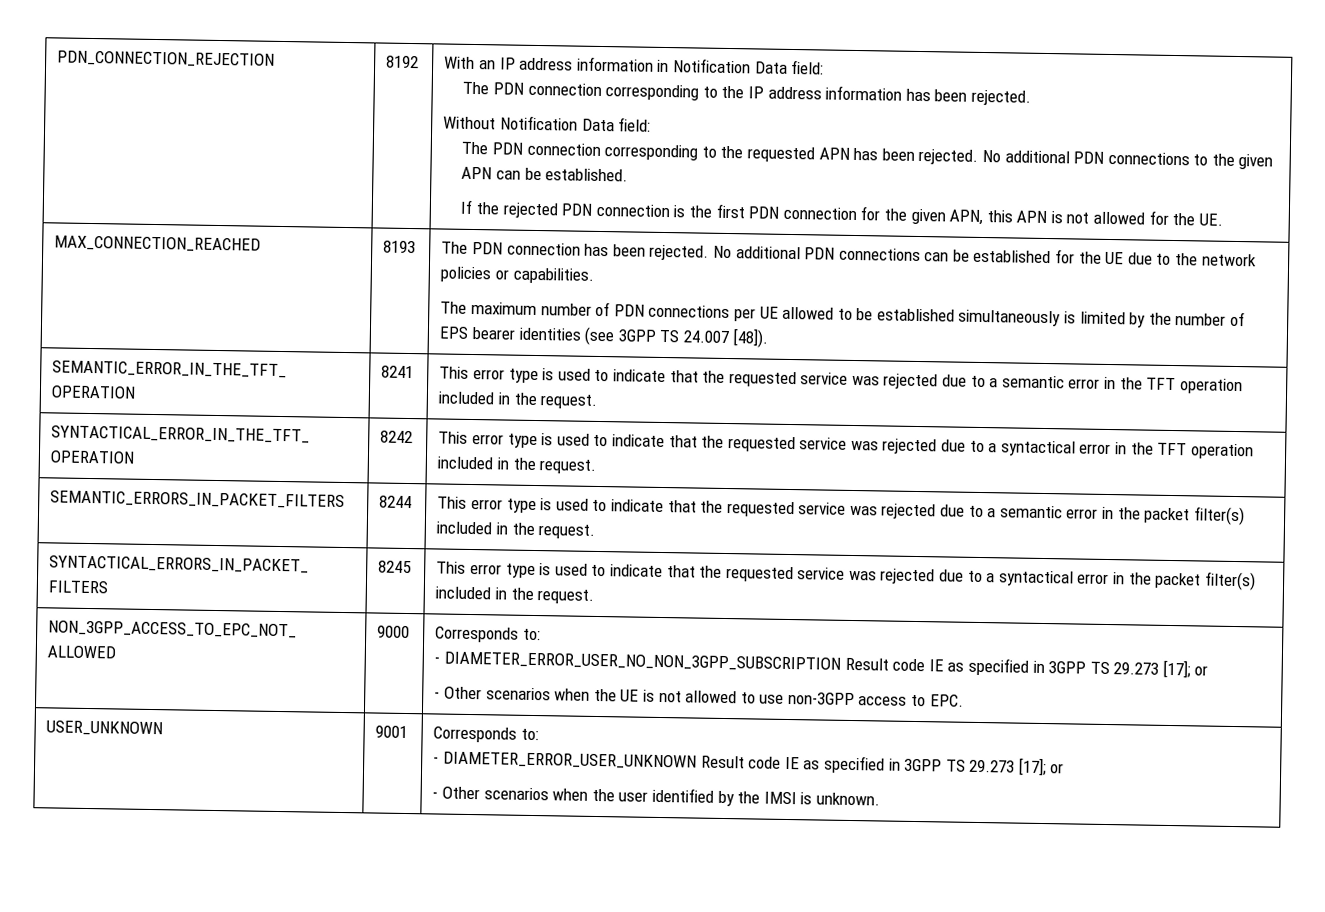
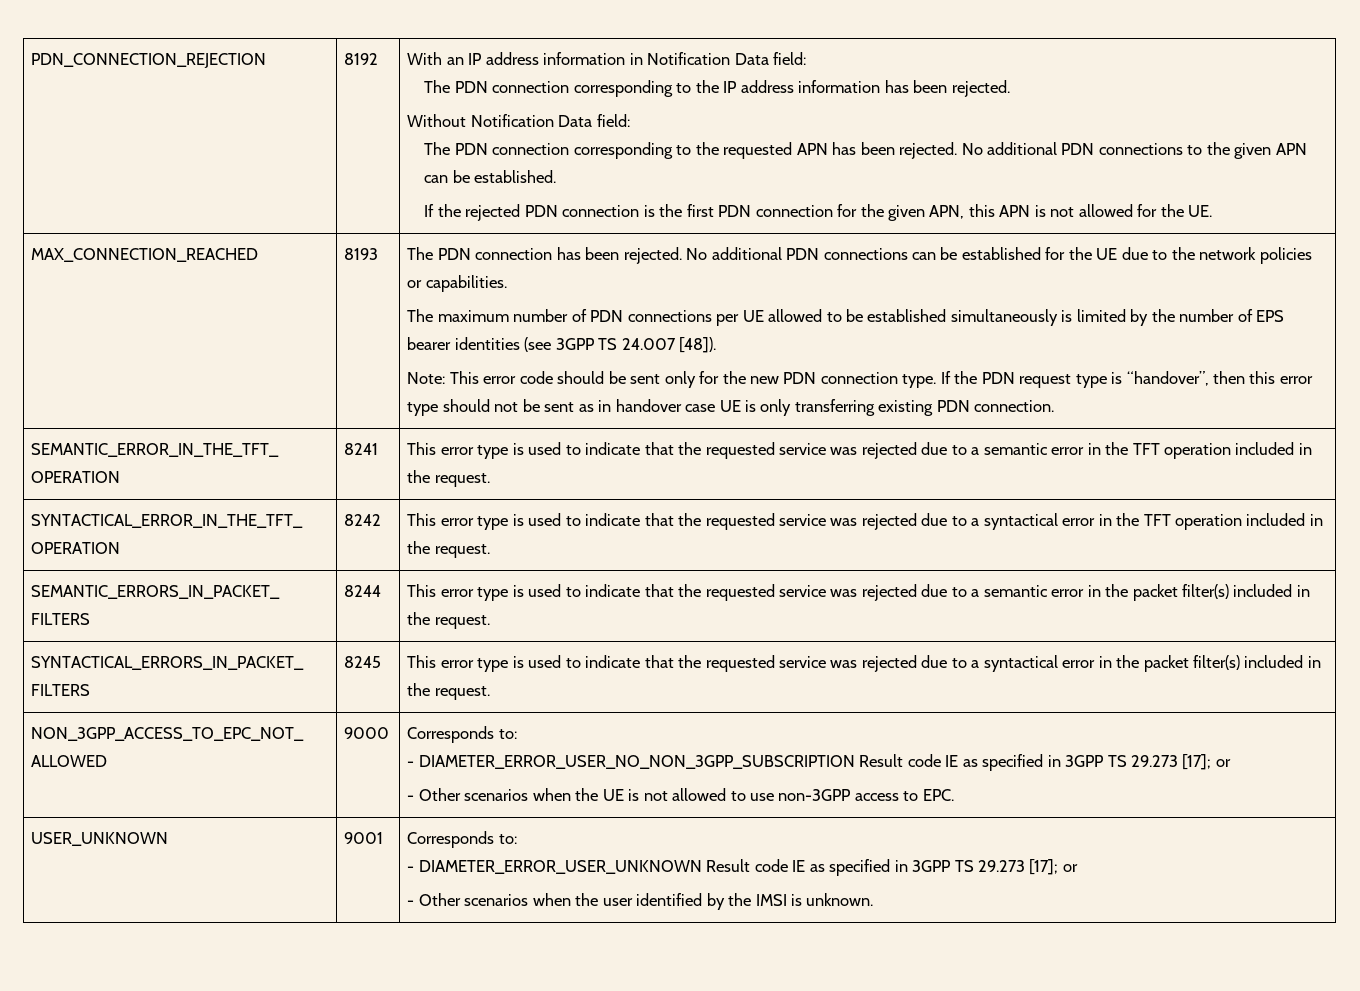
(769, 338) none -> [407,371,1313,388] [407,399,1055,416] // Note: This error code should be sent only for the new PDN connection type. If the PDN request type is “handover”, then this error type should not be sent as in handover case UE is only transferring existing PDN connection.

